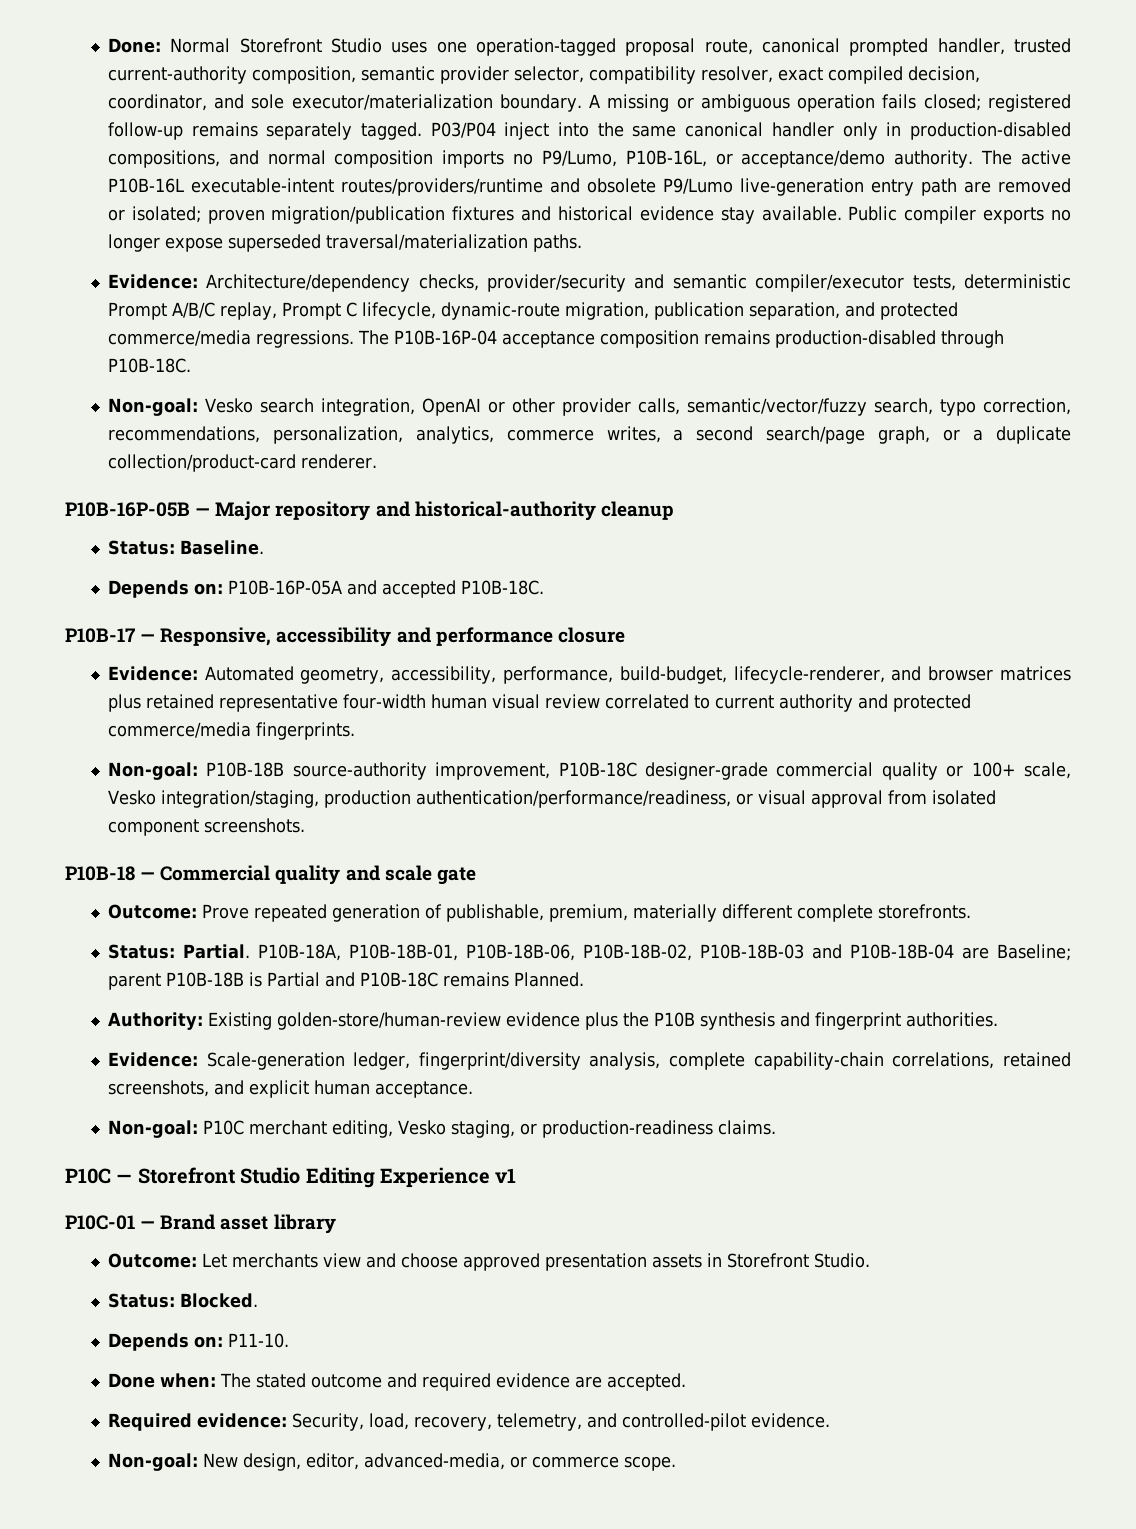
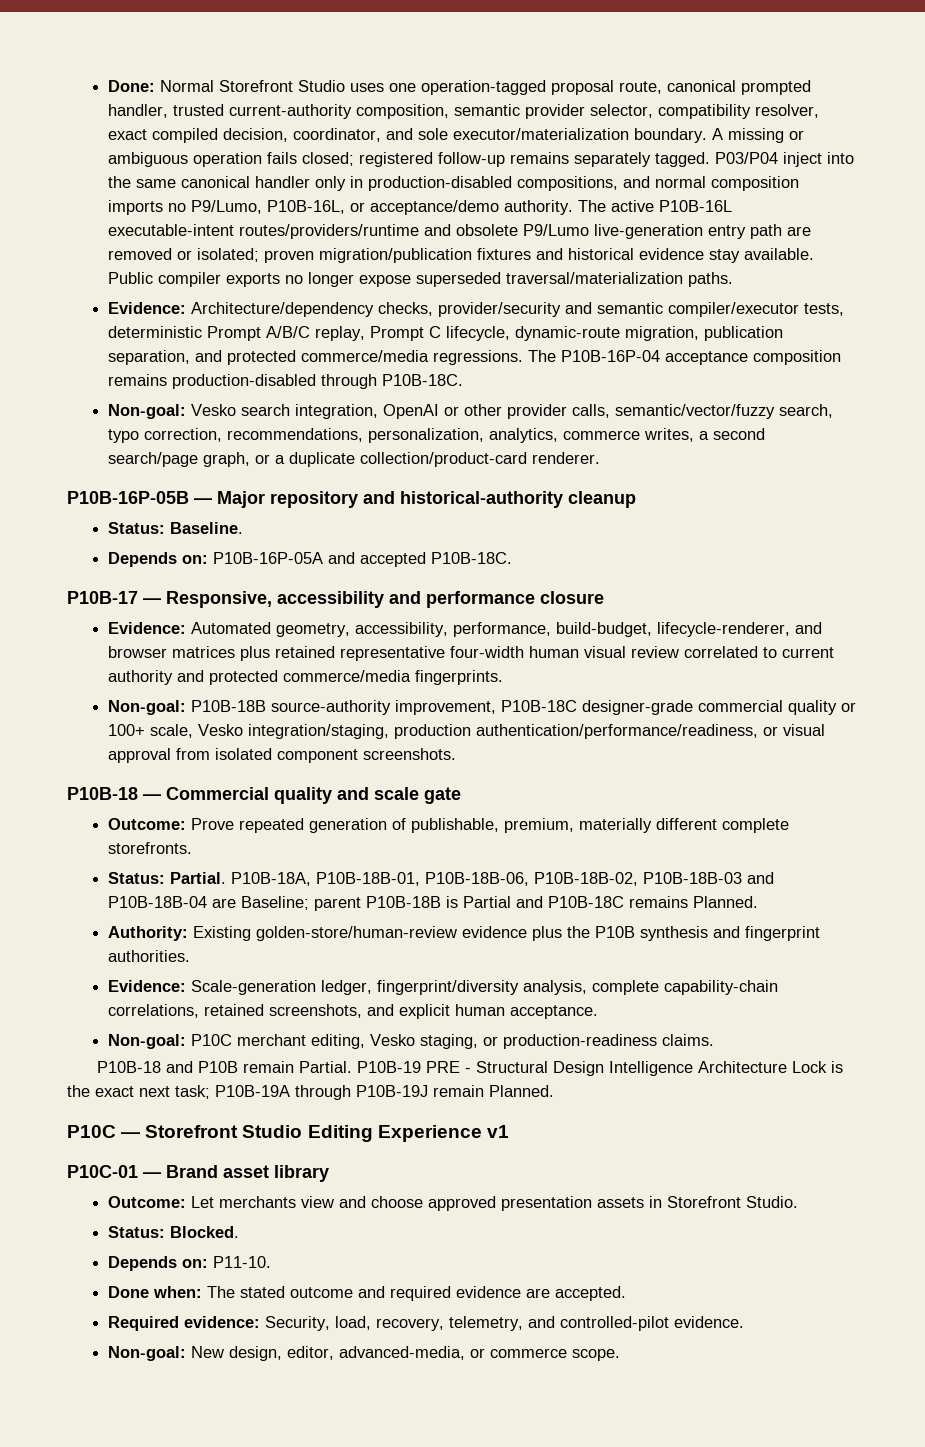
(776, 1127) none -> [97,1061,844,1076] [67,1085,554,1100] // P10B-18 and P10B remain Partial. P10B-19 PRE - Structural Design Intelligence Architecture Lock is the exact next task; P10B-19A through P10B-19J remain Planned.

